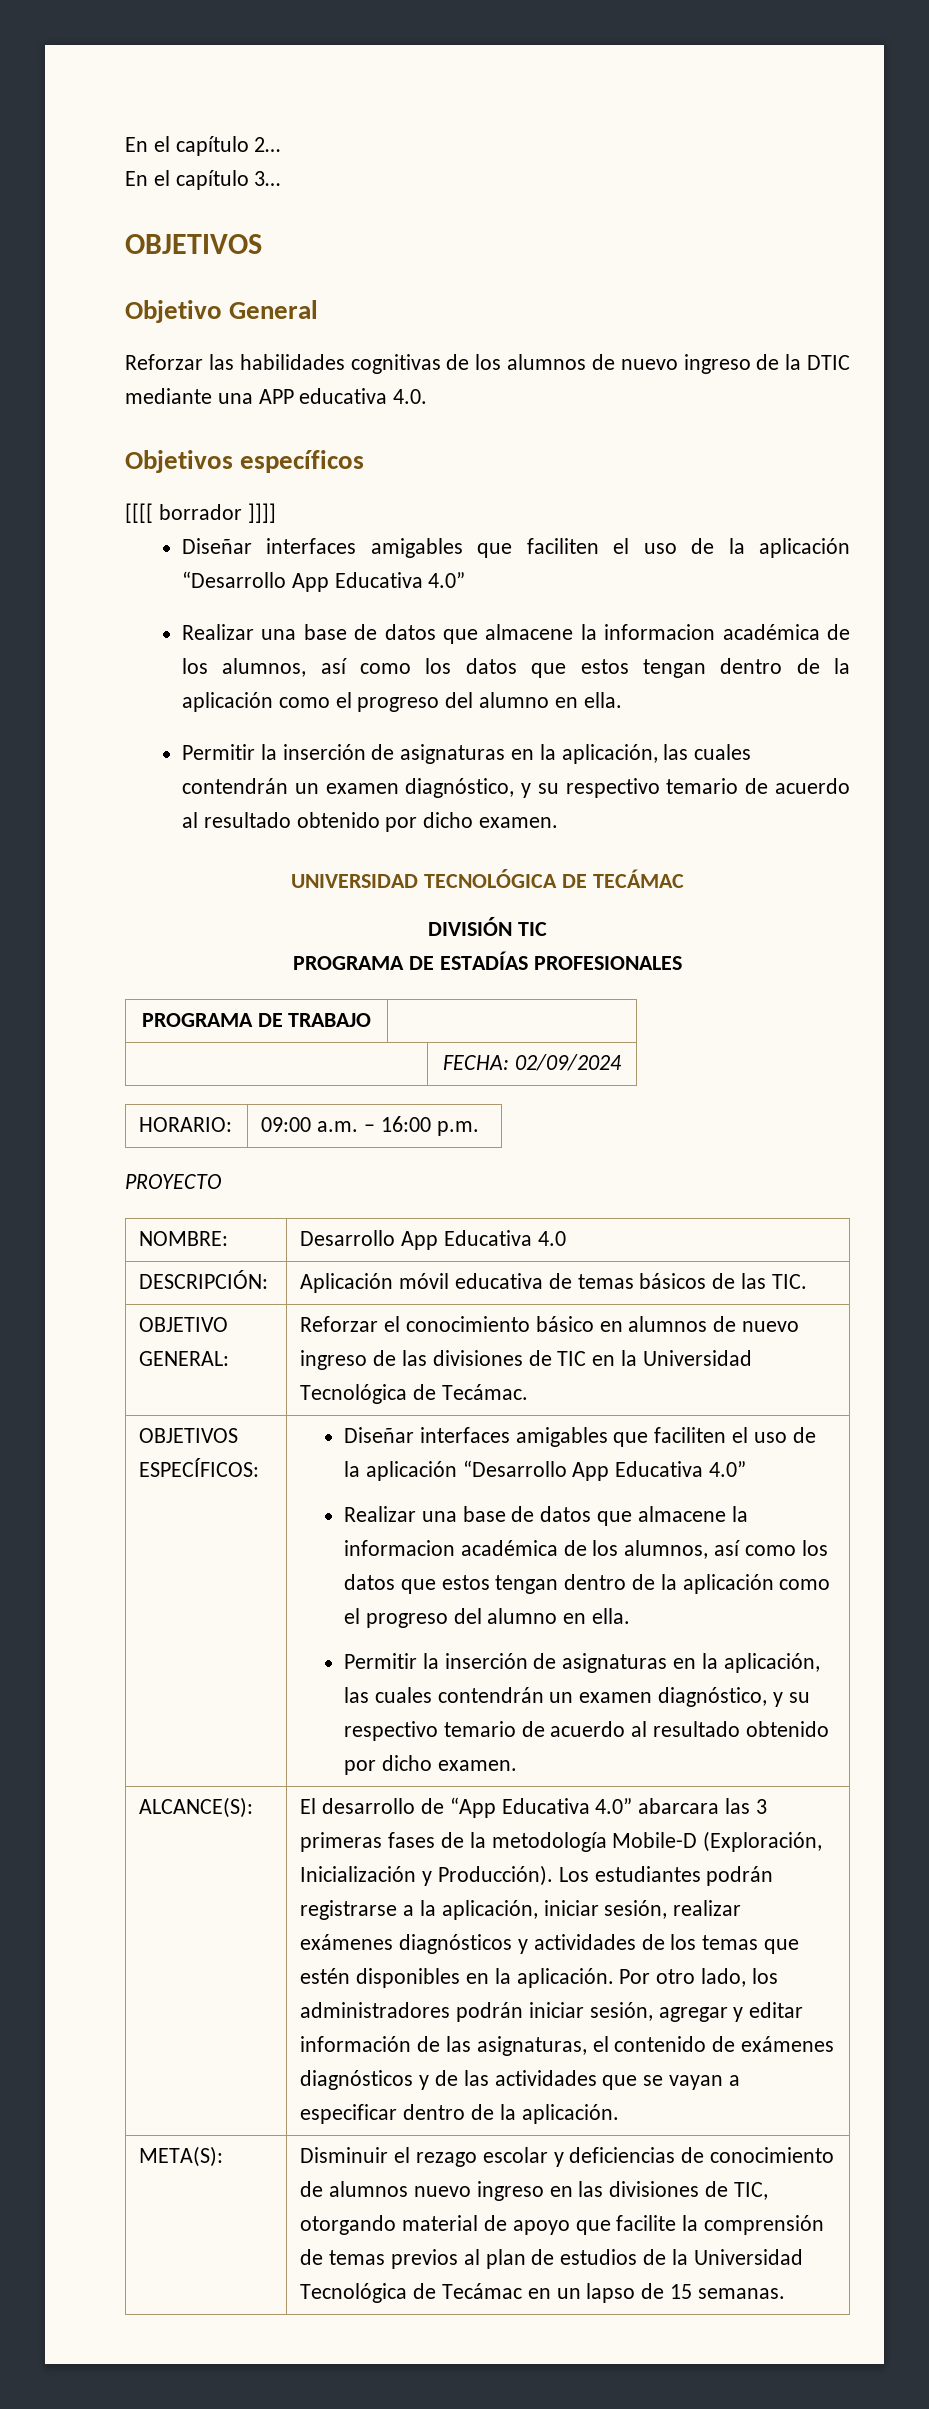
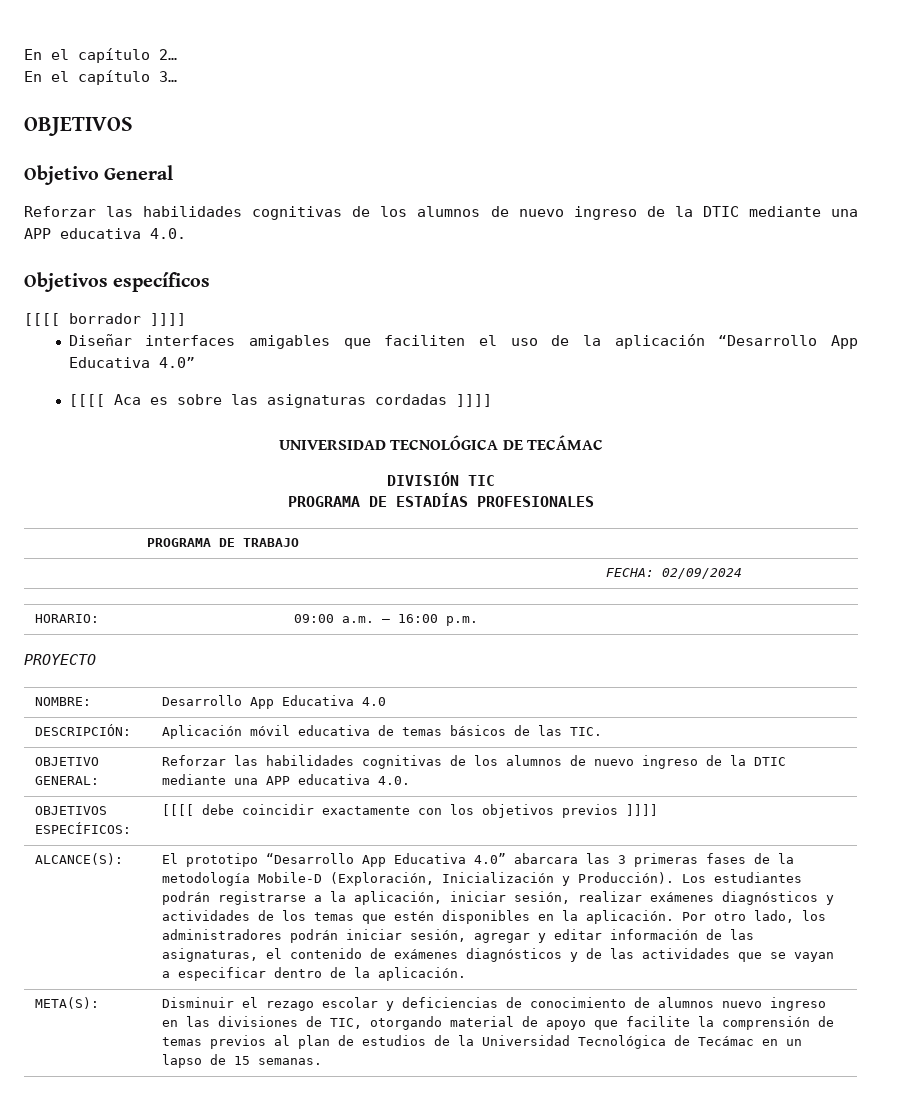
[181,624,850,644] [181,658,850,678] [181,692,622,712] [181,744,752,764] [181,778,851,798] [181,812,559,832] Realizar una base de datos que almacene la informacion académica de los alumnos, así como los datos que estos tengan dentro de la aplicación como el progreso del alumno en ella. // Permitir la inserción de asignaturas en la aplicación, las cuales contendrán un examen diagnóstico, y su respectivo temario de acuerdo al resultado obtenido por dicho examen. -> [68,394,492,408] [[[[ Aca es sobre las asignaturas cordadas ]]]]
[384,1316,800,1332] [300,1350,752,1370] [300,1384,528,1404] [139,1428,239,1443] [139,1458,260,1477] [344,1427,816,1447] [344,1460,747,1481] [344,1506,748,1526] [344,1540,828,1559] [344,1574,831,1594] [344,1608,631,1628] [344,1653,820,1673] [344,1687,810,1707] [344,1721,829,1741] [344,1755,517,1775] el conocimiento básico en alumnos de nuevo ingreso de las divisiones de TIC en la Universidad Tecnológica de Tecámac. // OBJETIVOS ESPECÍFICOS: | Diseñar interfaces amigables que faciliten el uso de la aplicación “Desarrollo App Educativa 4.0” // Realizar una base de datos que almacene la informacion académica de los alumnos, así como los datos que estos tengan dentro de la aplicación como el progreso del alumno en ella. // Permitir la inserción de asignaturas en la aplicación, las cuales contendrán un examen diagnóstico, y su respectivo temario de acuerdo al resultado obtenido por dicho examen. -> [234,755,787,769] [162,774,411,785] [35,806,108,815] [35,822,132,834] [162,804,659,818] las habilidades cognitivas de los alumnos de nuevo ingreso de la DTIC mediante una APP educativa 4.0. // OBJETIVOS ESPECÍFICOS: | [[[[ debe coincidir exactamente con los objetivos previos ]]]]
[322,1797,496,1818] desarrollo de “App -> [186,853,387,867] prototipo “Desarrollo App

